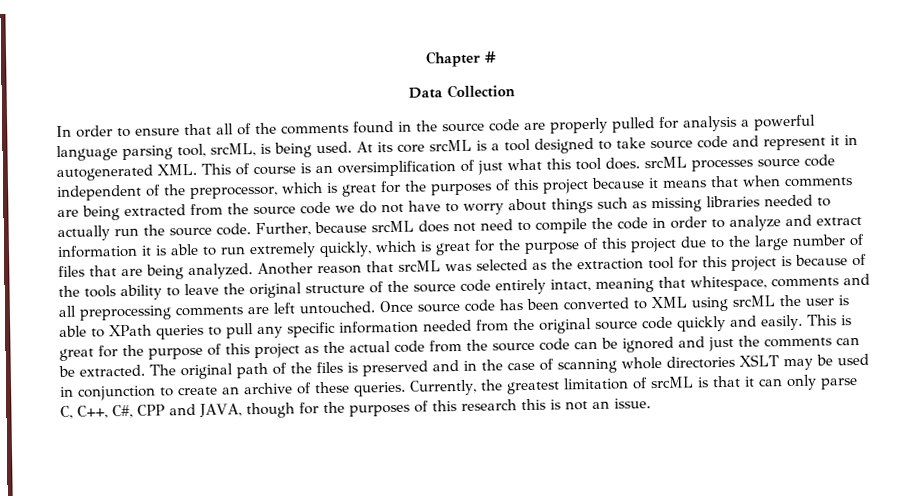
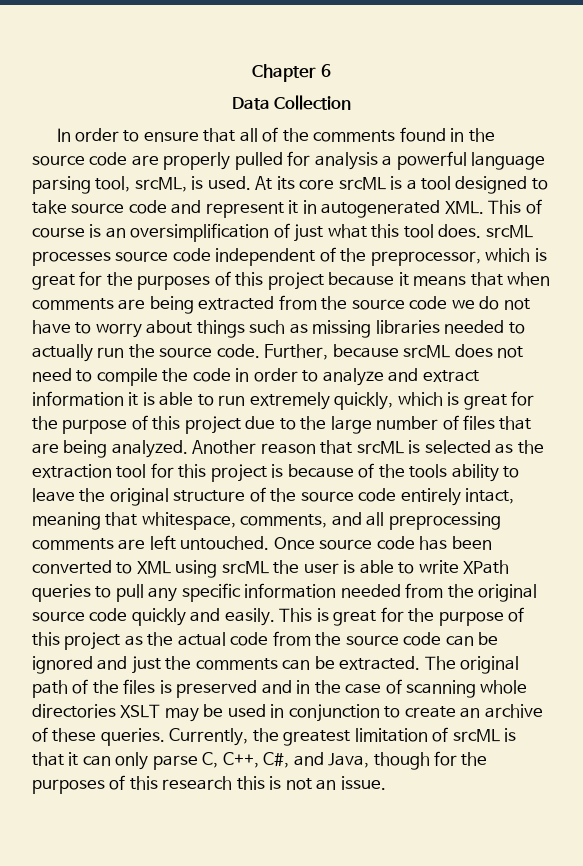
[485,51,497,63] # -> [320,64,331,77] 6
[274,142,312,158] being -> (204, 183) none
[445,263,472,272] was -> [408,440,421,454] is
[771,277,839,288] comments -> [240,514,328,528] comments,
(105, 333) none -> [418,560,459,574] write
[137,403,242,418] CPP and JAVA, -> [293,752,370,768] and Java,

